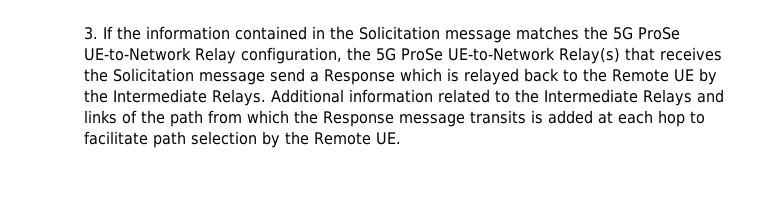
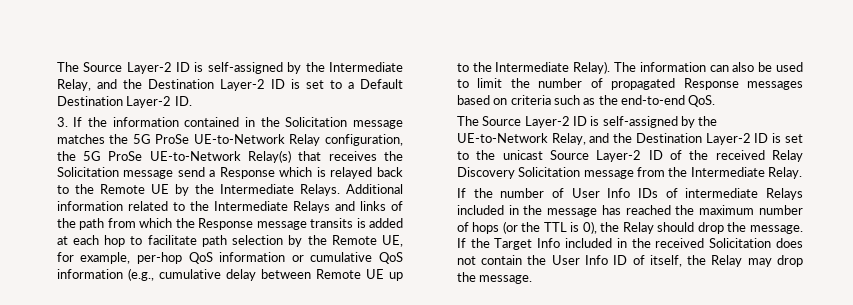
(83, 33) none -> [56,62,404,74] [56,79,403,91] [56,96,192,108] The Source Layer-2 ID is self-assigned by the Intermediate Relay, and the Destination Layer-2 ID is set to a Default Destination Layer-2 ID. //
[375,132,401,145] UE. -> [382,235,404,247] [56,252,403,264] [56,268,403,281] [456,61,804,74] [456,78,803,90] [456,95,716,107] [456,116,718,128] [456,133,804,145] [456,150,804,162] [456,167,803,179] [456,188,803,200] [456,205,803,217] [456,221,804,234] [456,238,803,250] [456,255,803,267] [456,272,533,284] UE, for example, per-hop QoS information or cumulative QoS information (e.g., cumulative delay between Remote UE up to the Intermediate Relay). The information can also be used to limit the number of propagated Response messages based on criteria such as the end-to-end QoS. // The Source Layer-2 ID is self-assigned by the UE-to-Network Relay, and the Destination Layer-2 ID is set to the unicast Source Layer-2 ID of the received Relay Discovery Solicitation message from the Intermediate Relay. // If the number of User Info IDs of intermediate Relays included in the message has reached the maximum number of hops (or the TTL is 0), the Relay should drop the message. If the Target Info included in the received Solicitation does not contain the User Info ID of itself, the Relay may drop the message.

